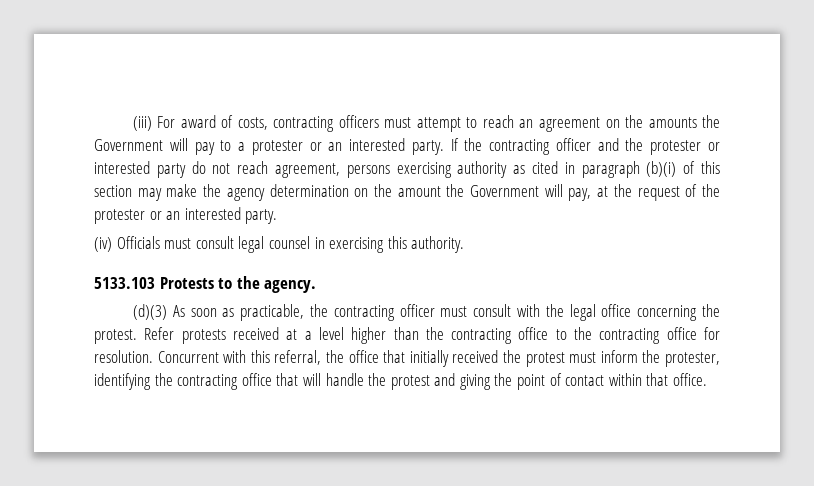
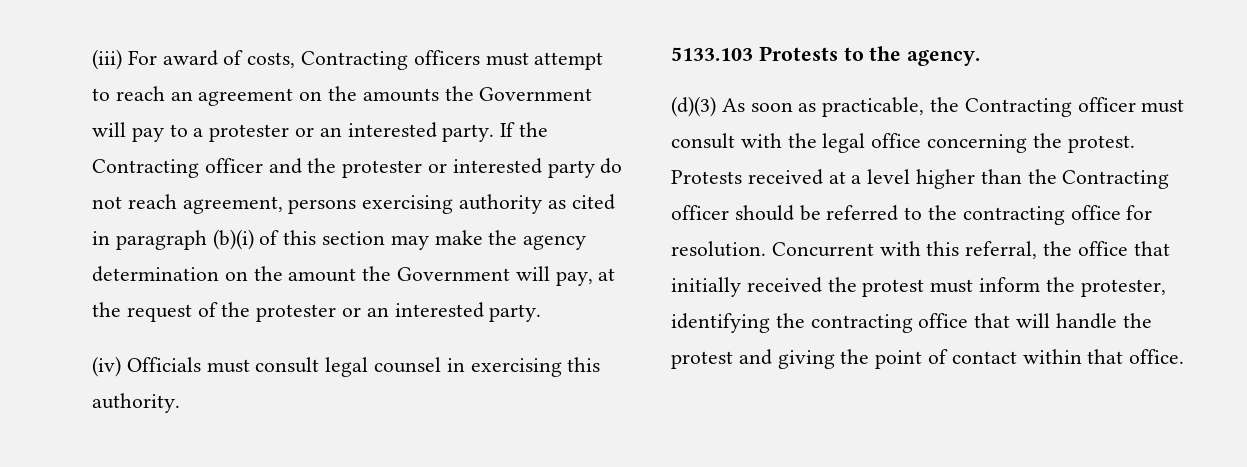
[273,116,335,132] contracting -> [301,51,409,70] Contracting
[489,139,551,155] contracting -> [92,159,199,178] Contracting
[333,305,395,321] contracting -> [964,98,1072,117] Contracting
[144,327,226,344] Refer protests -> [671,170,742,184] Protests
[451,327,549,344] contracting office -> [1062,170,1170,189] [671,205,899,221] Contracting officer should be referred

